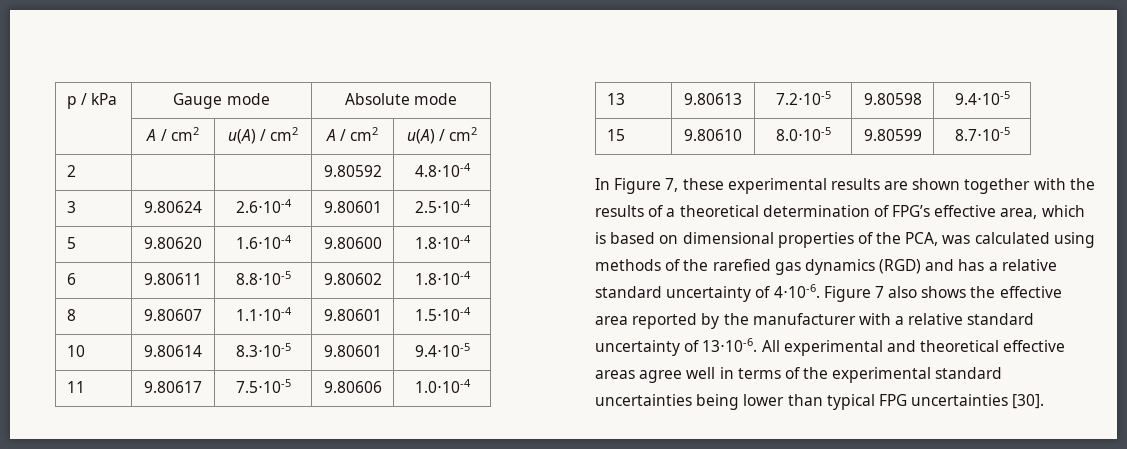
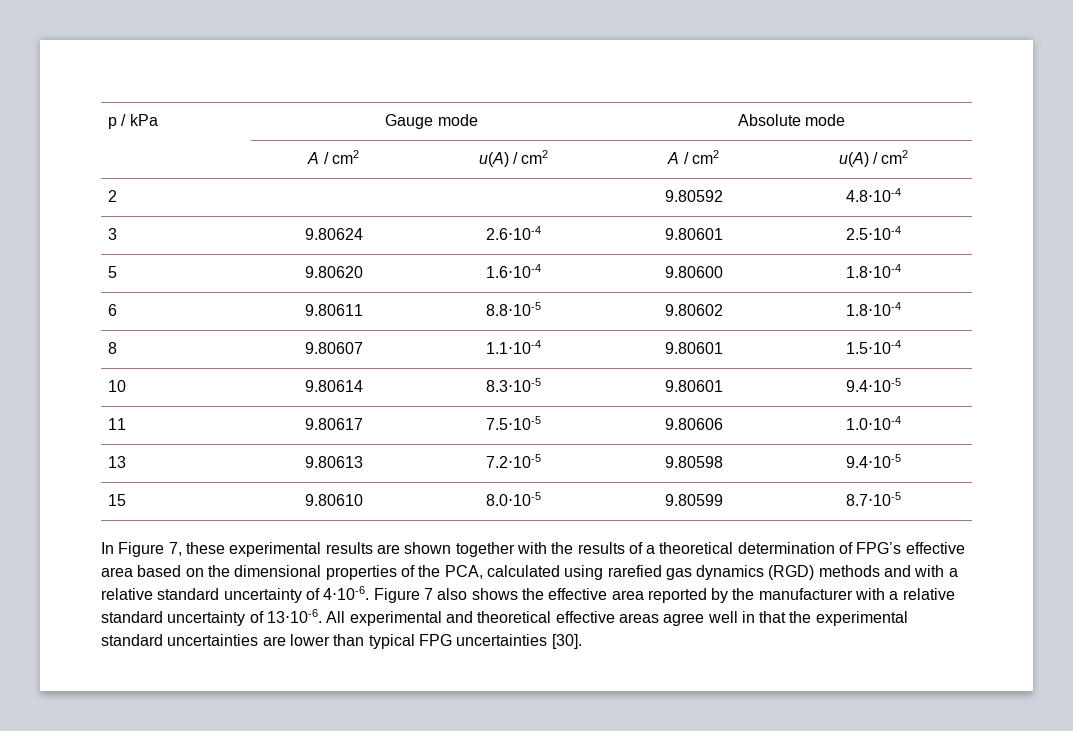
[1000,205,1085,219] [595,232,606,244] area, which is -> [101,567,133,577] area
(679, 239) none -> [207,565,230,577] the
[942,235,971,244] was -> (483, 572) none
[595,259,709,271] methods of the -> (604, 572) none
[925,259,985,271] and has -> [818,565,945,577] methods and with
[737,367,800,379] terms of -> [759,611,787,623] that
[696,394,740,410] being -> [262,636,286,646] are

